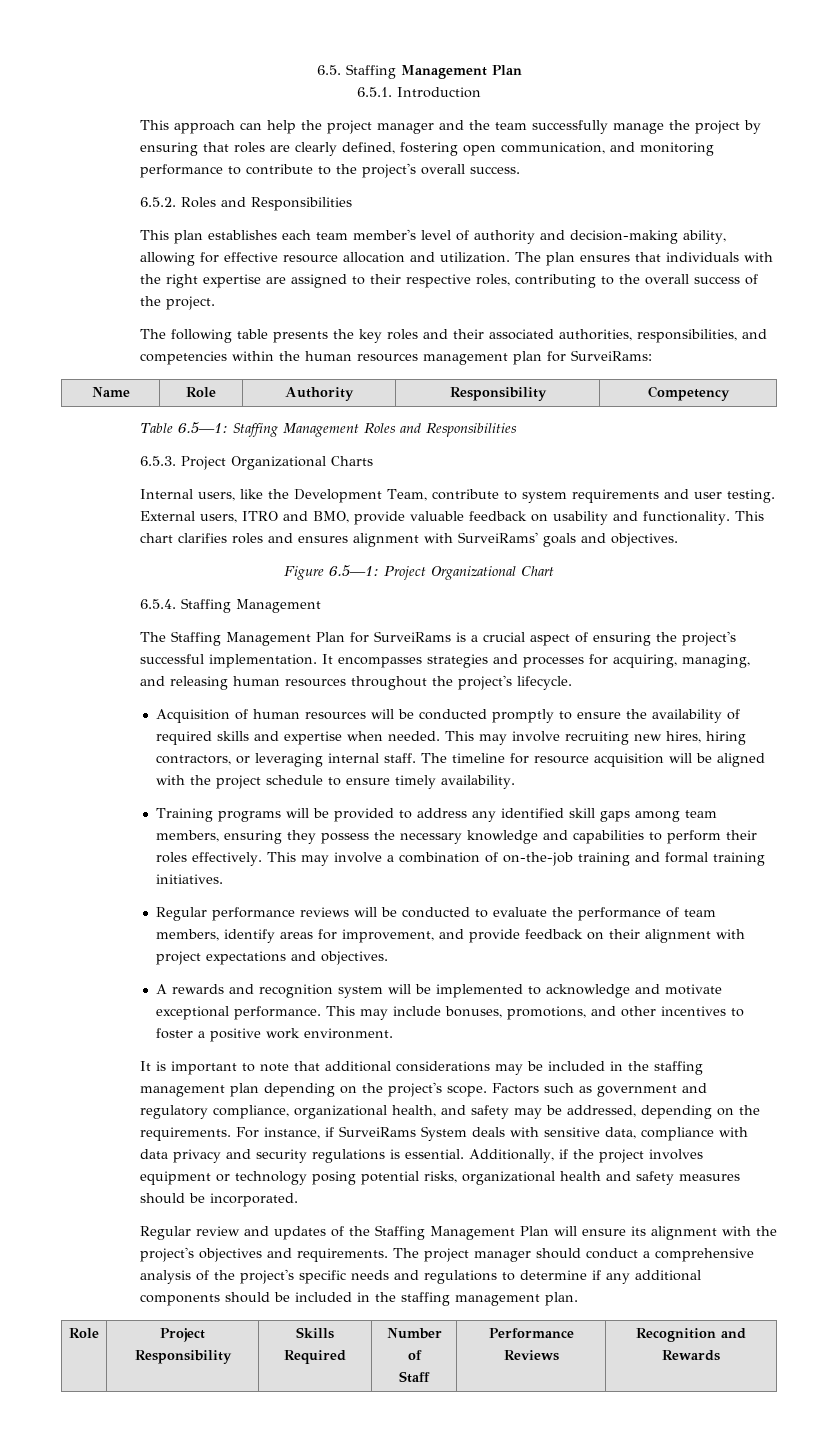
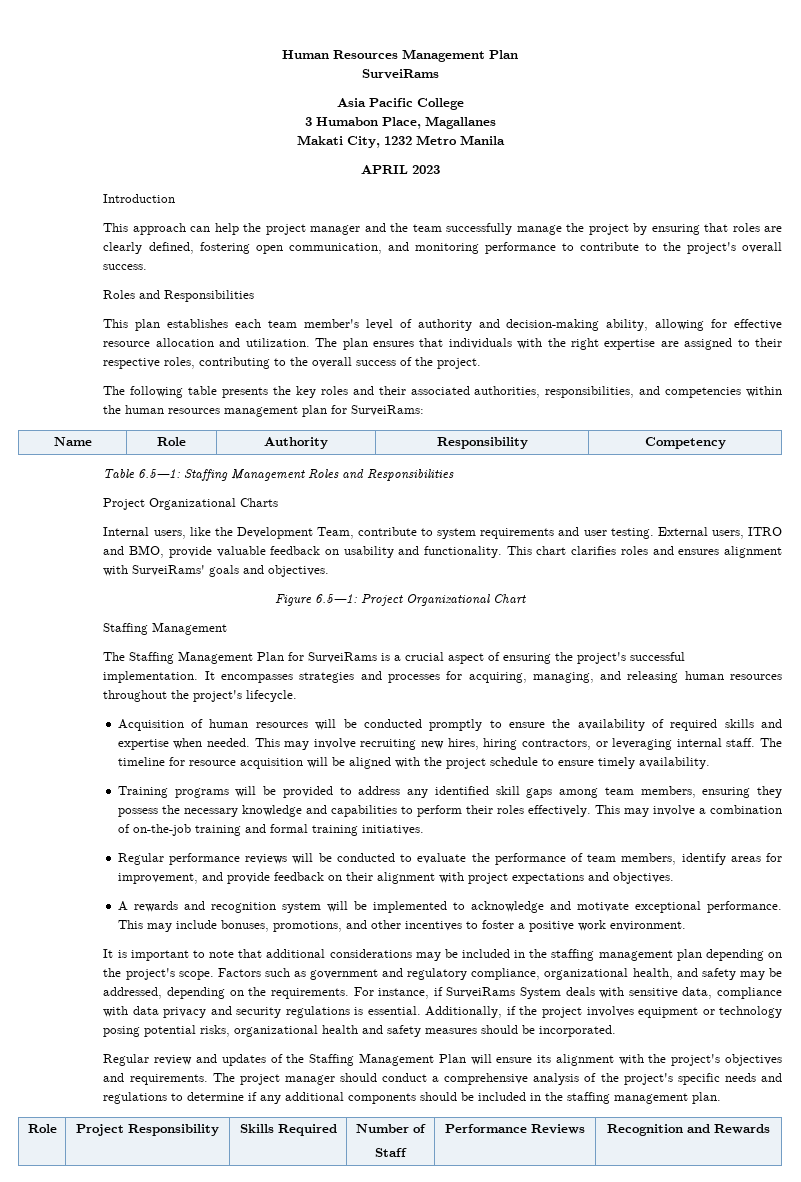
[316,64,396,79] 6.5. Staffing -> [282,50,398,59] Human Resources
[357,87,392,97] 6.5.1. -> [361,69,439,79] [336,98,464,110] [304,116,496,129] [296,135,505,148] [360,165,440,174] SurveiRams // Asia Pacific College // 3 Humabon Place, Magallanes // Makati City, 1232 Metro Manila // APRIL 2023 //
[139,197,176,207] 6.5.2. -> (148, 267) none
[139,456,176,466] 6.5.3. -> (455, 475) none
[139,599,176,609] 6.5.4. -> (526, 599) none

